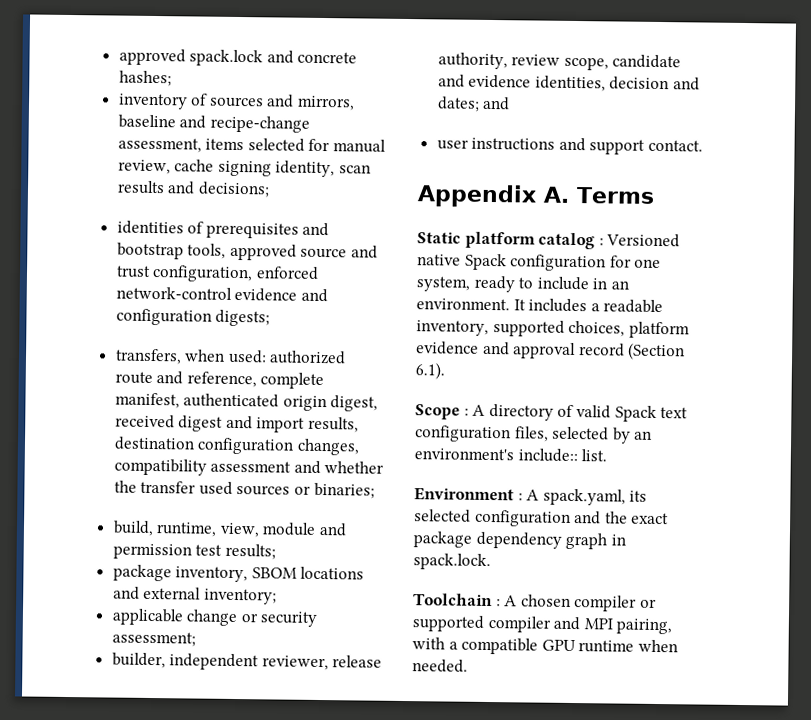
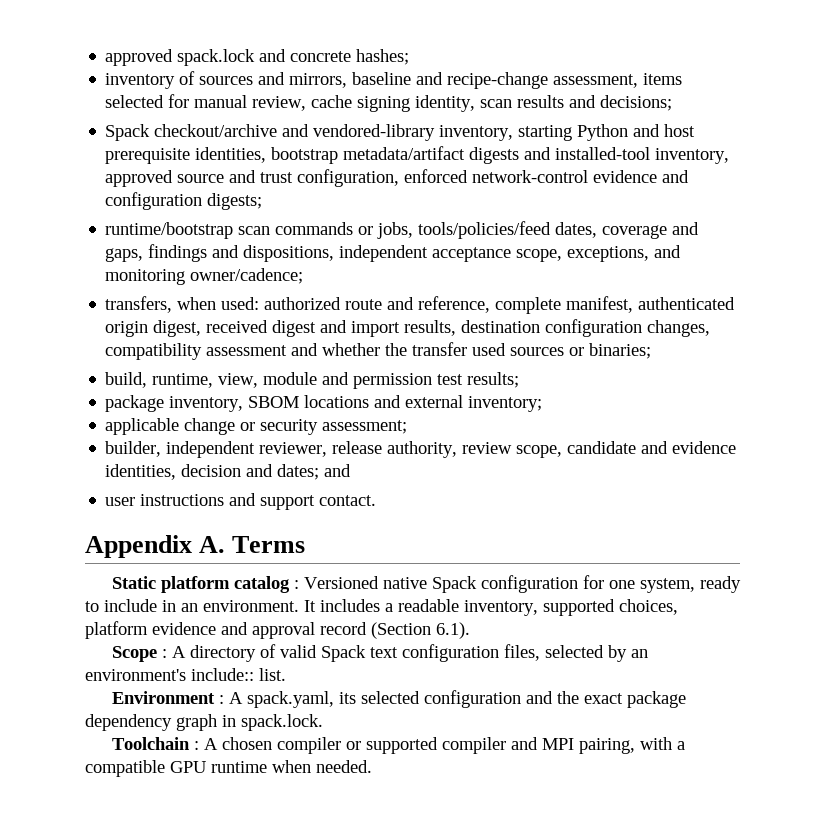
[116,220,330,239] [116,242,227,260] identities of prerequisites and bootstrap tools, -> [105,124,696,141] [105,146,730,164] Spack checkout/archive and vendored-library inventory, starting Python and host prerequisite identities, bootstrap metadata/artifact digests and installed-tool inventory,
(271, 318) none -> [105,221,700,239] [105,244,682,262] [105,268,304,285] // runtime/bootstrap scan commands or jobs, tools/policies/feed dates, coverage and gaps, findings and dispositions, independent acceptance scope, exceptions, and monitoring owner/cadence;

